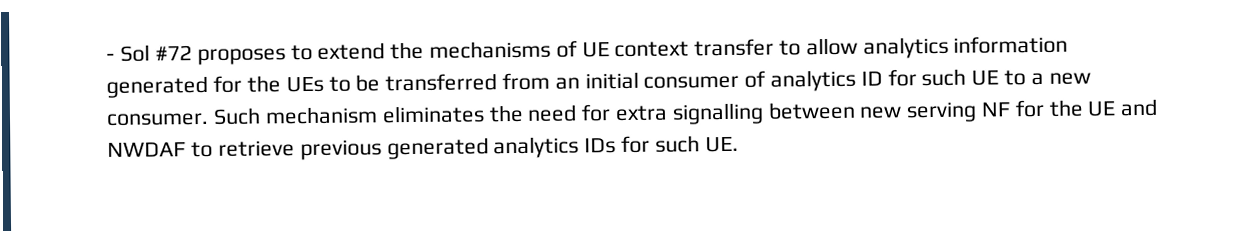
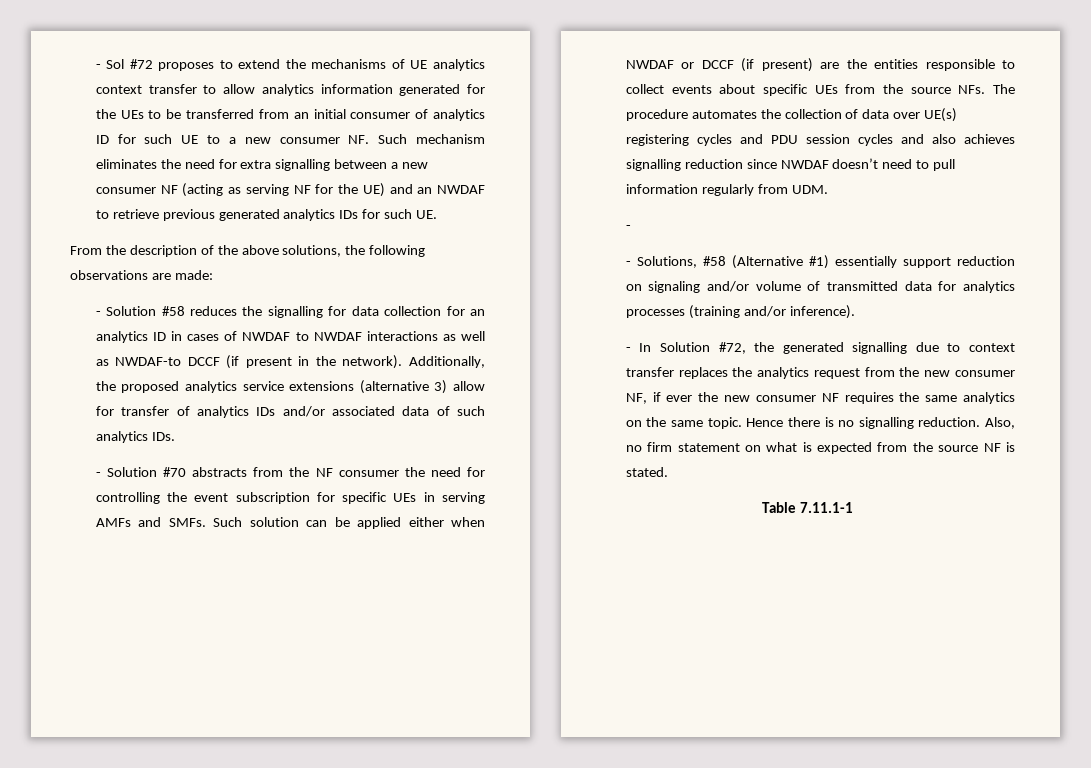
(610, 50) none -> [433,59,485,71] analytics
[106,112,210,126] consumer. -> [279,135,370,144] consumer NF.
[859,106,903,119] new -> [391,162,429,169] [95,183,242,197] a new consumer NF (acting as
[1087,98,1159,117] UE and -> [362,183,433,197] UE) and an
(739, 144) none -> [70,245,426,257] [70,270,213,280] [95,306,486,318] [95,331,486,343] [95,355,485,369] [95,380,485,394] [95,406,486,418] [95,431,175,443] [95,467,486,477] [95,492,485,504] [95,517,485,529] [625,58,1015,72] [625,84,1015,96] [625,108,958,122] [625,134,1015,146] [625,158,956,171] [625,184,828,196] [625,225,631,230] [625,255,1015,269] [625,281,1015,293] [625,305,855,319] [625,342,1015,354] [625,367,1015,379] [625,392,1015,404] [625,417,1015,429] [625,442,1015,454] [625,467,668,477] [762,502,853,513] // From the description of the above solutions, the following observations are made: // - Solution #58 reduces the signalling for data collection for an analytics ID in cases of NWDAF to NWDAF interactions as well as NWDAF-to DCCF (if present in the network). Additionally, the proposed analytics service extensions (alternative 3) allow for transfer of analytics IDs and/or associated data of such analytics IDs. // - Solution #70 abstracts from the NF consumer the need for controlling the event subscription for specific UEs in serving AMFs and SMFs. Such solution can be applied either when NWDAF or DCCF (if present) are the entities responsible to collect events about specific UEs from the source NFs. The procedure automates the collection of data over UE(s) registering cycles and PDU session cycles and also achieves signalling reduction since NWDAF doesn’t need to pull information regularly from UDM. // - // - Solutions, #58 (Alternative #1) essentially support reduction on signaling and/or volume of transmitted data for analytics processes (training and/or inference). // - In Solution #72, the generated signalling due to context transfer replaces the analytics request from the new consumer NF, if ever the new consumer NF requires the same analytics on the same topic. Hence there is no signalling reduction. Also, no firm statement on what is expected from the source NF is stated. // Table 7.11.1-1

